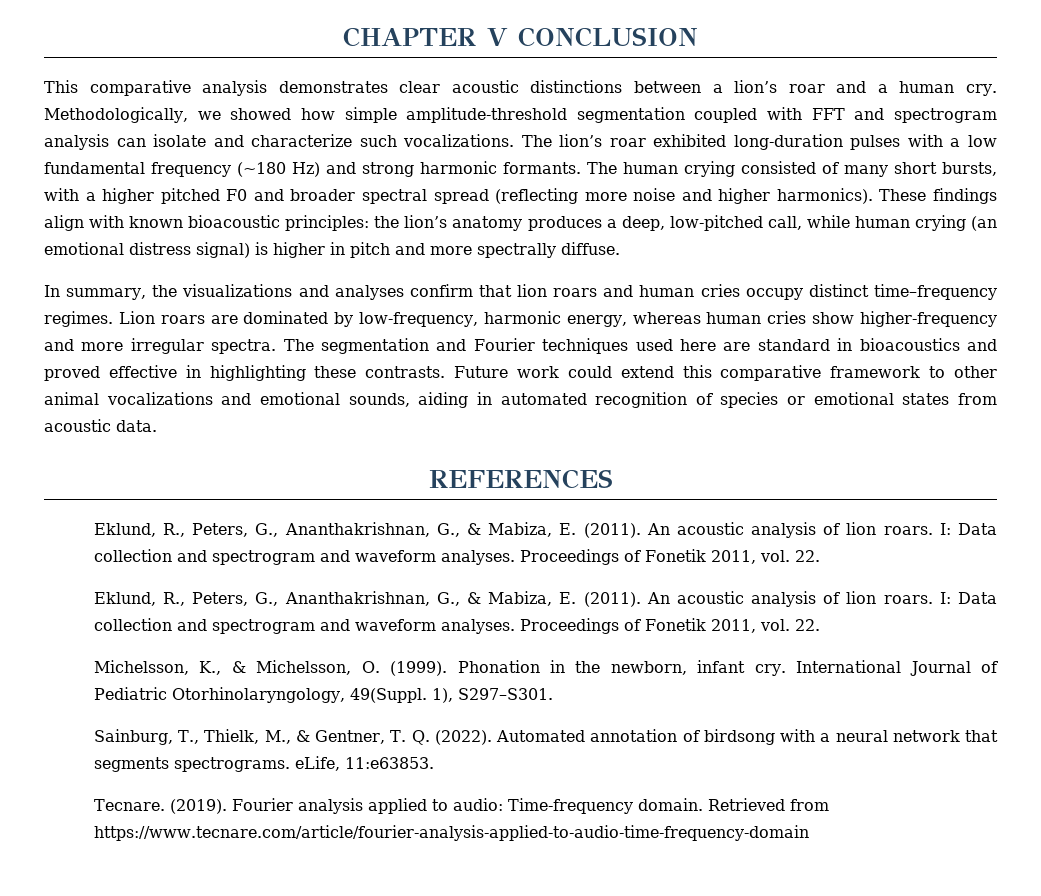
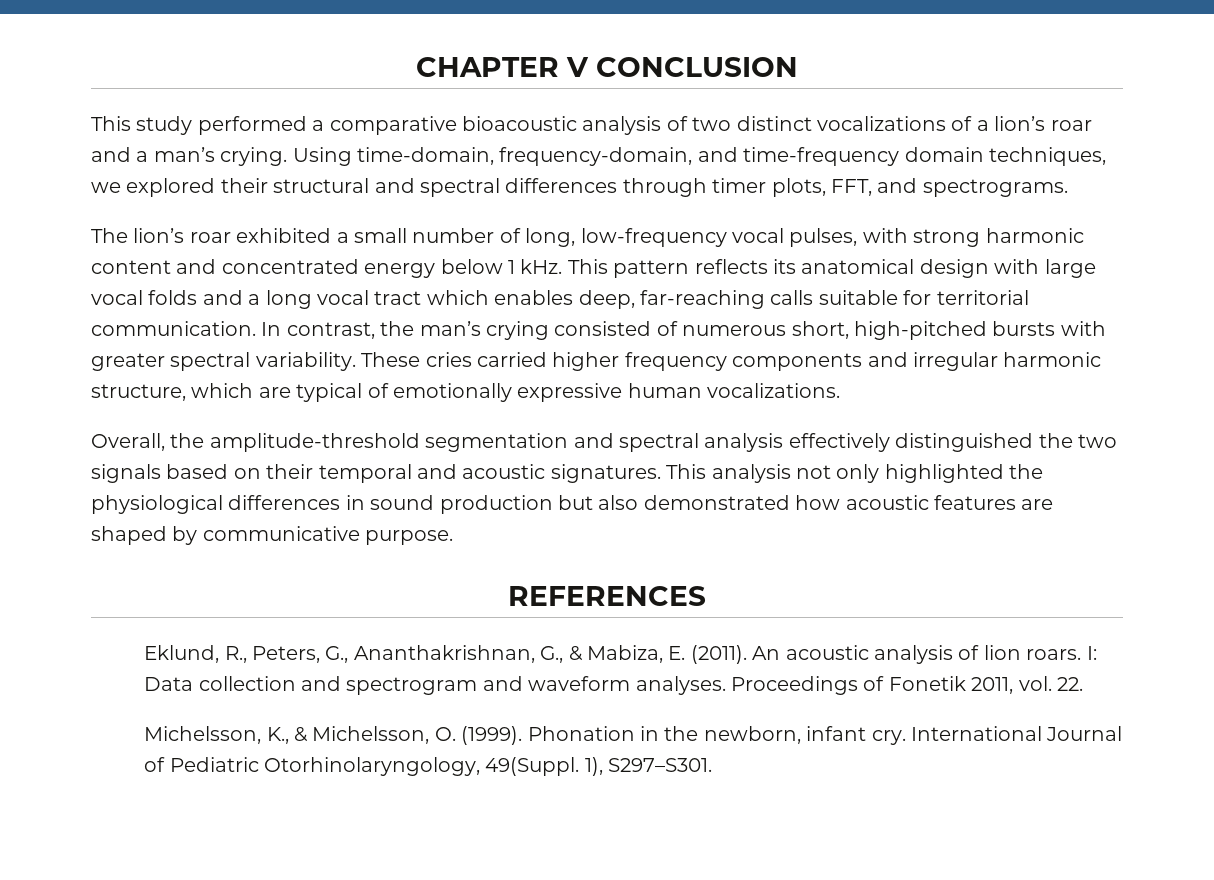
[89,80,702,96] comparative analysis demonstrates clear acoustic distinctions between -> [136,116,973,135] study performed a comparative bioacoustic analysis of two distinct vocalizations of
[899,81,998,96] [44,107,998,123] [44,134,997,150] [44,161,997,177] [44,188,997,204] [44,215,997,231] [44,242,620,258] [44,284,997,300] [44,311,998,327] [44,338,997,354] [44,365,998,381] [44,392,997,408] [44,419,157,432] human cry. Methodologically, we showed how simple amplitude-threshold segmentation coupled with FFT and spectrogram analysis can isolate and characterize such vocalizations. The lion’s roar exhibited long-duration pulses with a low fundamental frequency (~180 Hz) and strong harmonic formants. The human crying consisted of many short bursts, with a higher pitched F0 and broader spectral spread (reflecting more noise and higher harmonics). These findings align with known bioacoustic principles: the lion’s anatomy produces a deep, low-pitched call, while human crying (an emotional distress signal) is higher in pitch and more spectrally diffuse. // In summary, the visualizations and analyses confirm that lion roars and human cries occupy distinct time–frequency regimes. Lion roars are dominated by low-frequency, harmonic energy, whereas human cries show higher-frequency and more irregular spectra. The segmentation and Fourier techniques used here are standard in bioacoustics and proved effective in highlighting these contrasts. Future work could extend this comparative framework to other animal vocalizations and emotional sounds, aiding in automated recognition of species or emotional states from acoustic data. -> [153,147,1106,166] [91,178,1068,197] [91,228,1084,247] [91,259,1096,278] [91,290,1029,309] [91,321,1106,340] [91,352,1102,371] [91,383,841,402] [91,433,1117,452] [91,464,1044,483] [91,495,1054,514] [91,526,454,545] man’s crying. Using time-domain, frequency-domain, and time-frequency domain techniques, we explored their structural and spectral differences through timer plots, FFT, and spectrograms. // The lion’s roar exhibited a small number of long, low-frequency vocal pulses, with strong harmonic content and concentrated energy below 1 kHz. This pattern reflects its anatomical design with large vocal folds and a long vocal tract which enables deep, far-reaching calls suitable for territorial communication. In contrast, the man’s crying consisted of numerous short, high-pitched bursts with greater spectral variability. These cries carried higher frequency components and irregular harmonic structure, which are typical of emotionally expressive human vocalizations. // Overall, the amplitude-threshold segmentation and spectral analysis effectively distinguished the two signals based on their temporal and acoustic signatures. This analysis not only highlighted the physiological differences in sound production but also demonstrated how acoustic features are shaped by communicative purpose.
[93,591,997,607] [93,618,820,634] // Eklund, R., Peters, G., Ananthakrishnan, G., & Mabiza, E. (2011). An acoustic analysis of lion roars. I: Data collection and spectrogram and waveform analyses. Proceedings of Fonetik 2011, vol. 22. -> (1083, 684) none
[93,729,999,745] [93,756,434,772] [93,798,829,814] [93,825,809,841] // Sainburg, T., Thielk, M., & Gentner, T. Q. (2022). Automated annotation of birdsong with a neural network that segments spectrograms. eLife, 11:e63853. // Tecnare. (2019). Fourier analysis applied to audio: Time-frequency domain. Retrieved from https://www.tecnare.com/article/fourier-analysis-applied-to-audio-time-frequency-domain -> (713, 765) none

